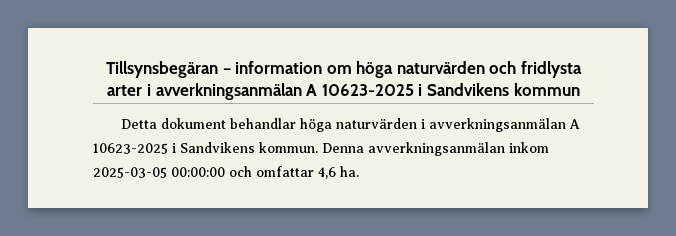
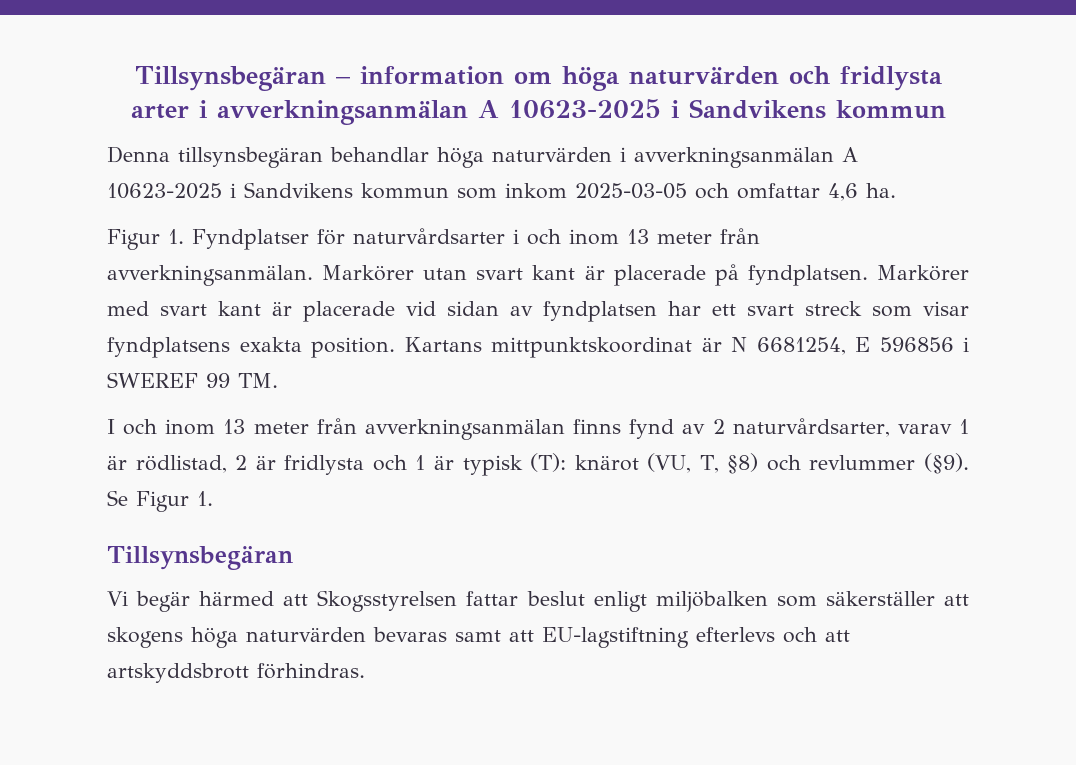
[120,118,226,129] Detta dokument -> [107,146,323,168] Denna tillsynsbegäran
[259,142,505,156] kommun. Denna avverkningsanmälan -> [361,183,497,199] kommun som
[171,167,225,177] 00:00:00 -> (687, 191) none
(359, 171) none -> [107,228,760,250] [107,264,969,286] [107,301,969,322] [107,337,969,358] [107,372,278,388] [107,418,970,440] [107,453,969,476] [107,490,213,512] [107,546,293,570] [107,590,969,612] [107,627,850,648] [107,663,365,683] // Figur 1. Fyndplatser för naturvårdsarter i och inom 13 meter från avverkningsanmälan. Markörer utan svart kant är placerade på fyndplatsen. Markörer med svart kant är placerade vid sidan av fyndplatsen har ett svart streck som visar fyndplatsens exakta position. Kartans mittpunktskoordinat är N 6681254, E 596856 i SWEREF 99 TM. // I och inom 13 meter från avverkningsanmälan finns fynd av 2 naturvårdsarter, varav 1 är rödlistad, 2 är fridlysta och 1 är typisk (T): knärot (VU, T, §8) och revlummer (§9). Se Figur 1. // Tillsynsbegäran // Vi begär härmed att Skogsstyrelsen fattar beslut enligt miljöbalken som säkerställer att skogens höga naturvärden bevaras samt att EU-lagstiftning efterlevs och att artskyddsbrott förhindras.

